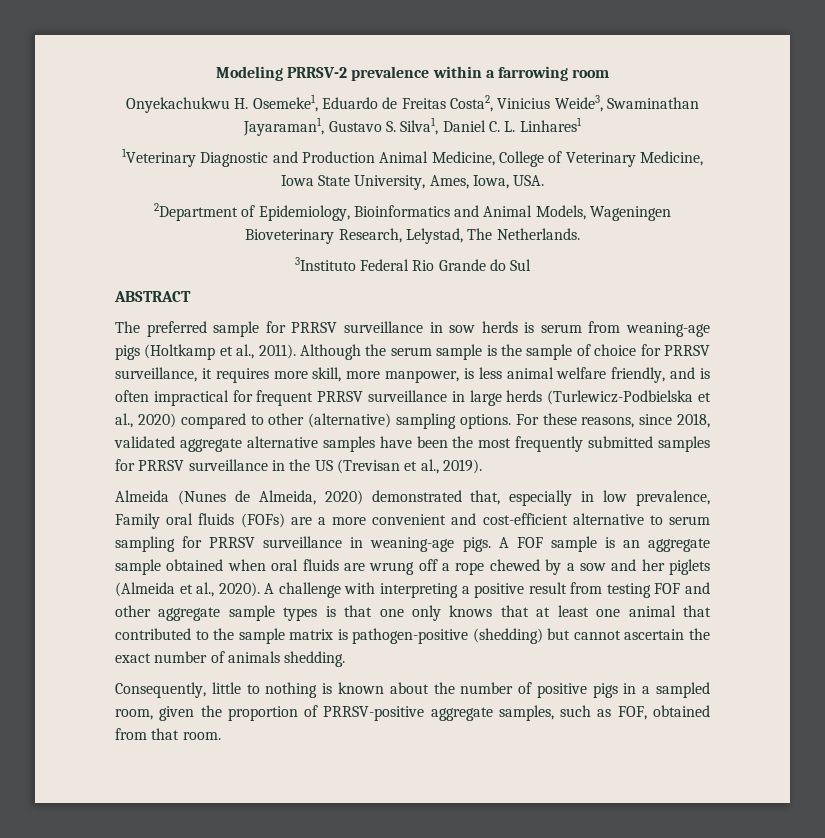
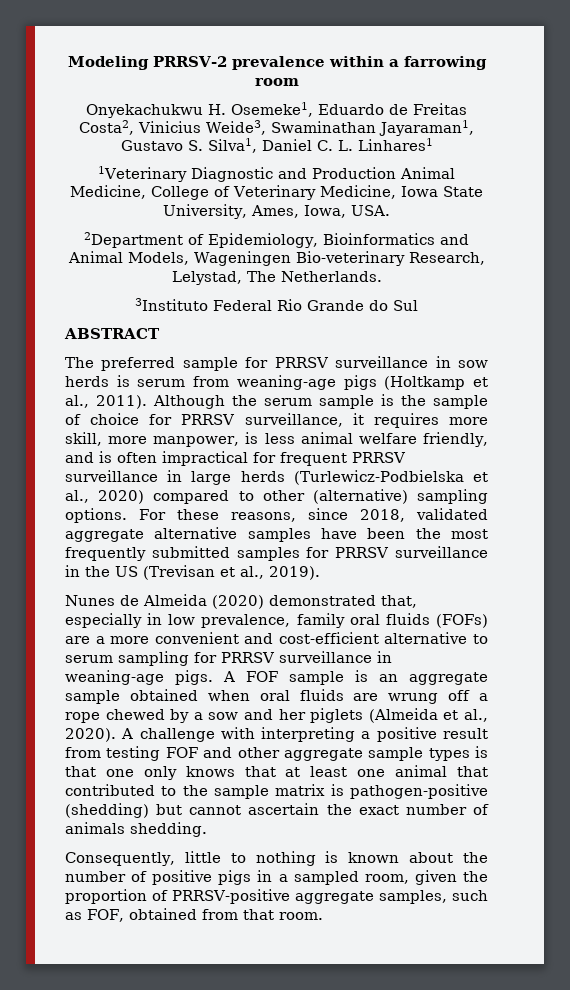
[245,229,335,244] Bioveterinary -> [295,251,405,266] Bio-veterinary
[115,490,363,505] Almeida (Nunes de Almeida, 2020) -> [65,594,264,609] Nunes de Almeida (2020)
[115,513,160,529] Family -> [296,613,345,628] family

